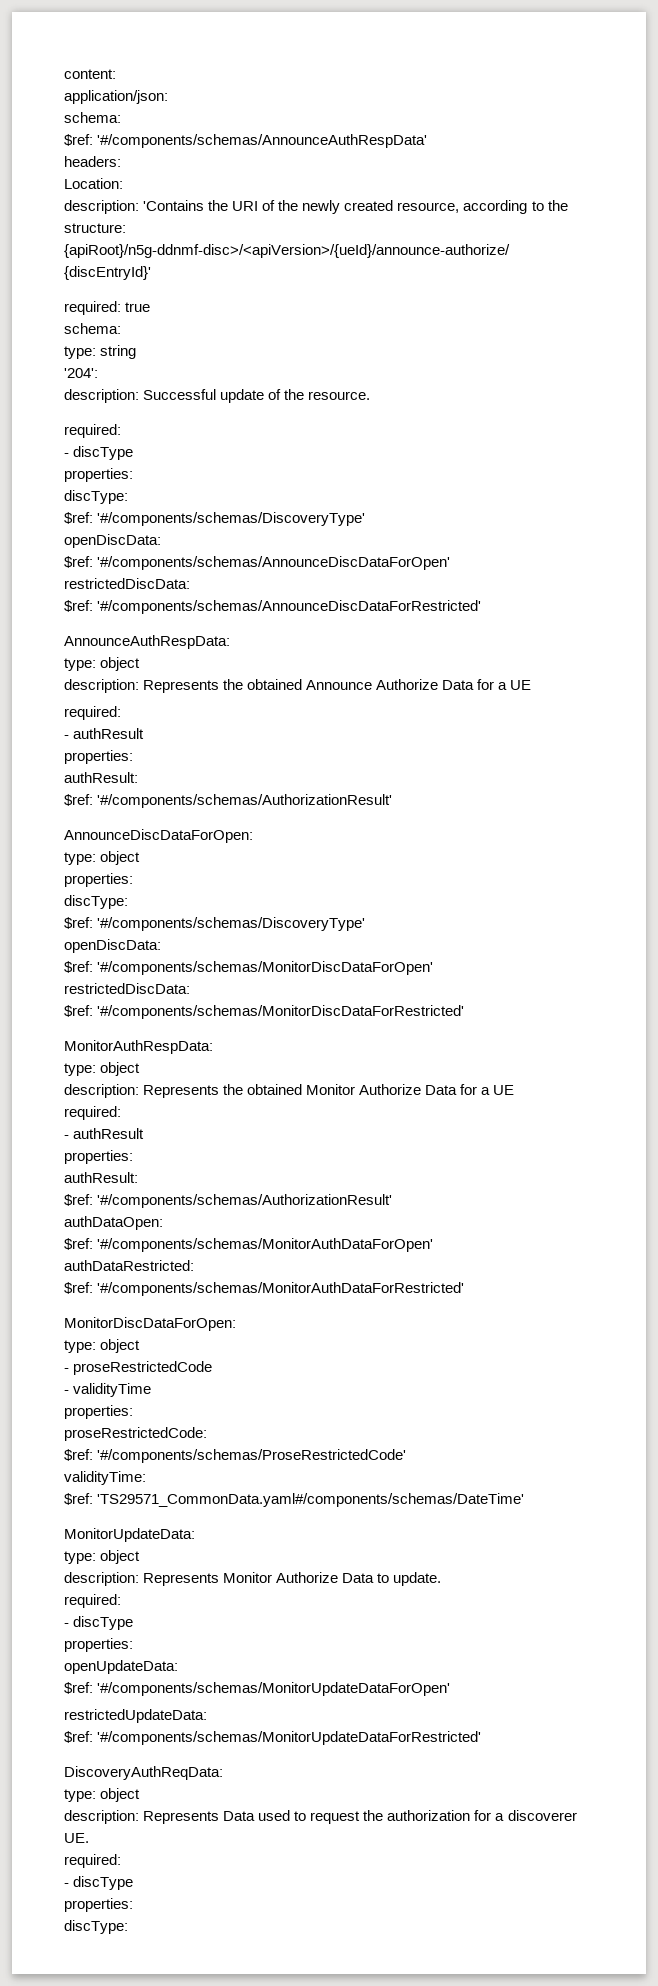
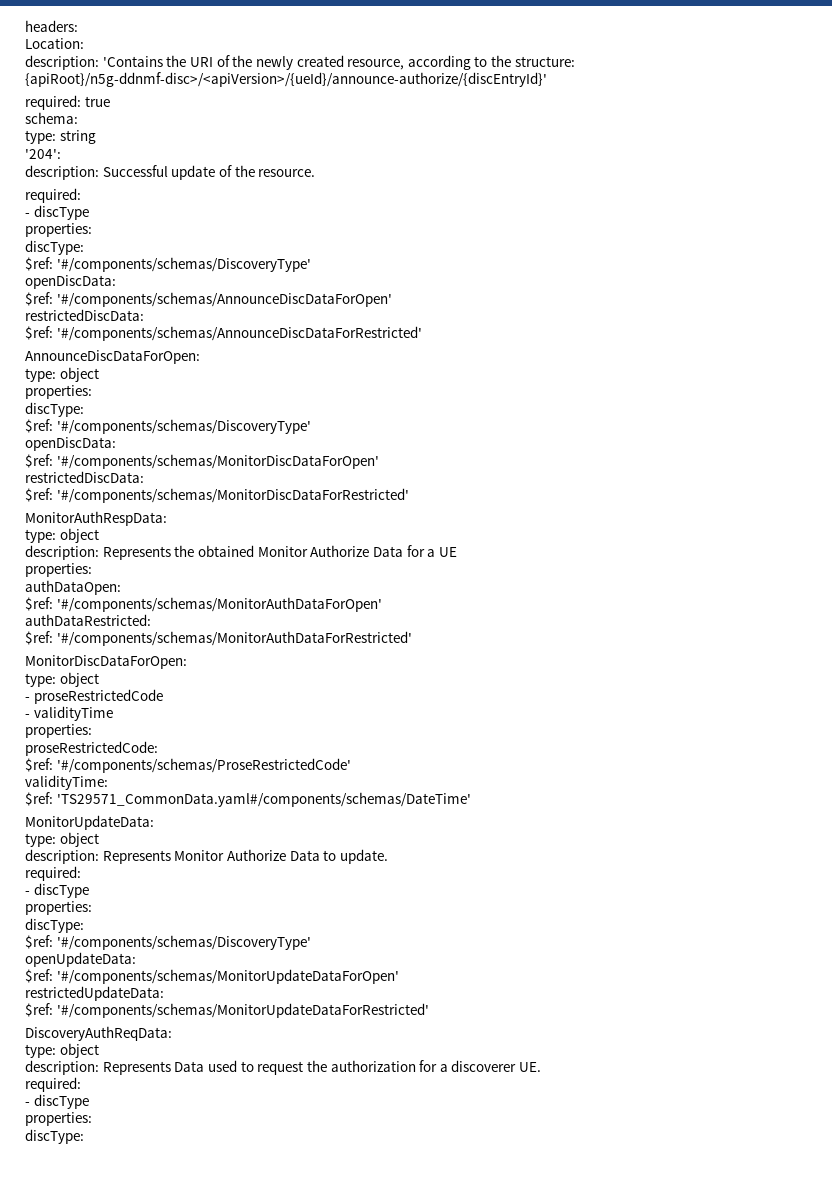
[64,69,116,79] [64,90,168,104] [64,112,121,123] [64,134,428,148] content: // application/json: // schema: // $ref: '#/components/schemas/AnnounceAuthRespData' // -> (25, 26) none
[64,635,230,649] [64,657,141,671] [64,679,532,693] [64,706,121,720] [64,728,145,739] [64,750,133,764] [64,772,138,783] [64,794,393,808] // AnnounceAuthRespData: // type: object // description: Represents the obtained Announce Authorize Data for a UE // required: // - authResult // properties: // authResult: // $ref: '#/components/schemas/AuthorizationResult' -> (422, 333) none
[64,1106,121,1120] [64,1128,145,1139] [64,1150,133,1164] [64,1172,138,1183] [64,1194,393,1208] required: // - authResult // properties: // authResult: // $ref: '#/components/schemas/AuthorizationResult' -> [25,563,92,577] properties:
(133, 1645) none -> [25,918,84,933] [25,935,311,950] // discType: // $ref: '#/components/schemas/DiscoveryType'

